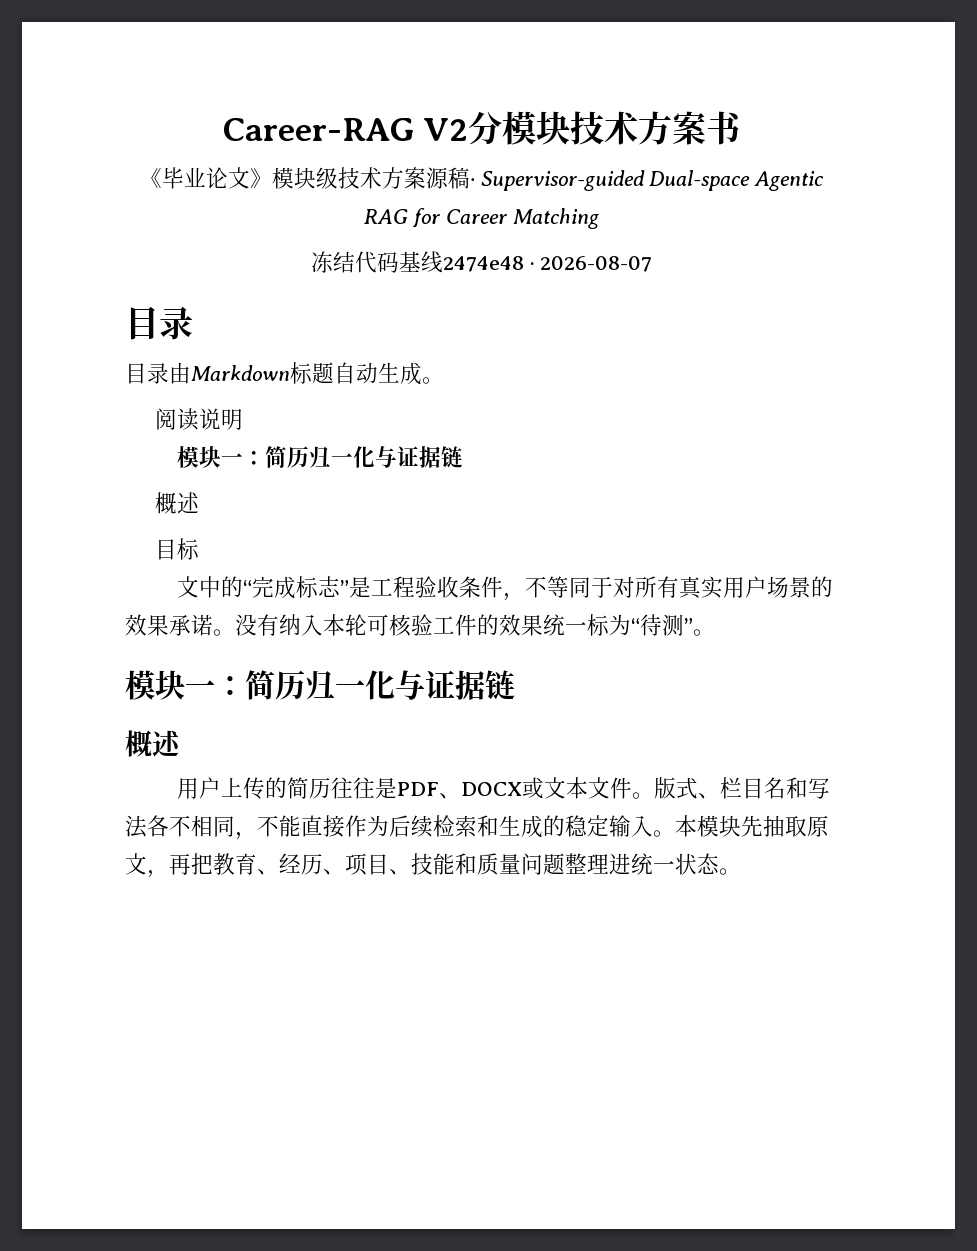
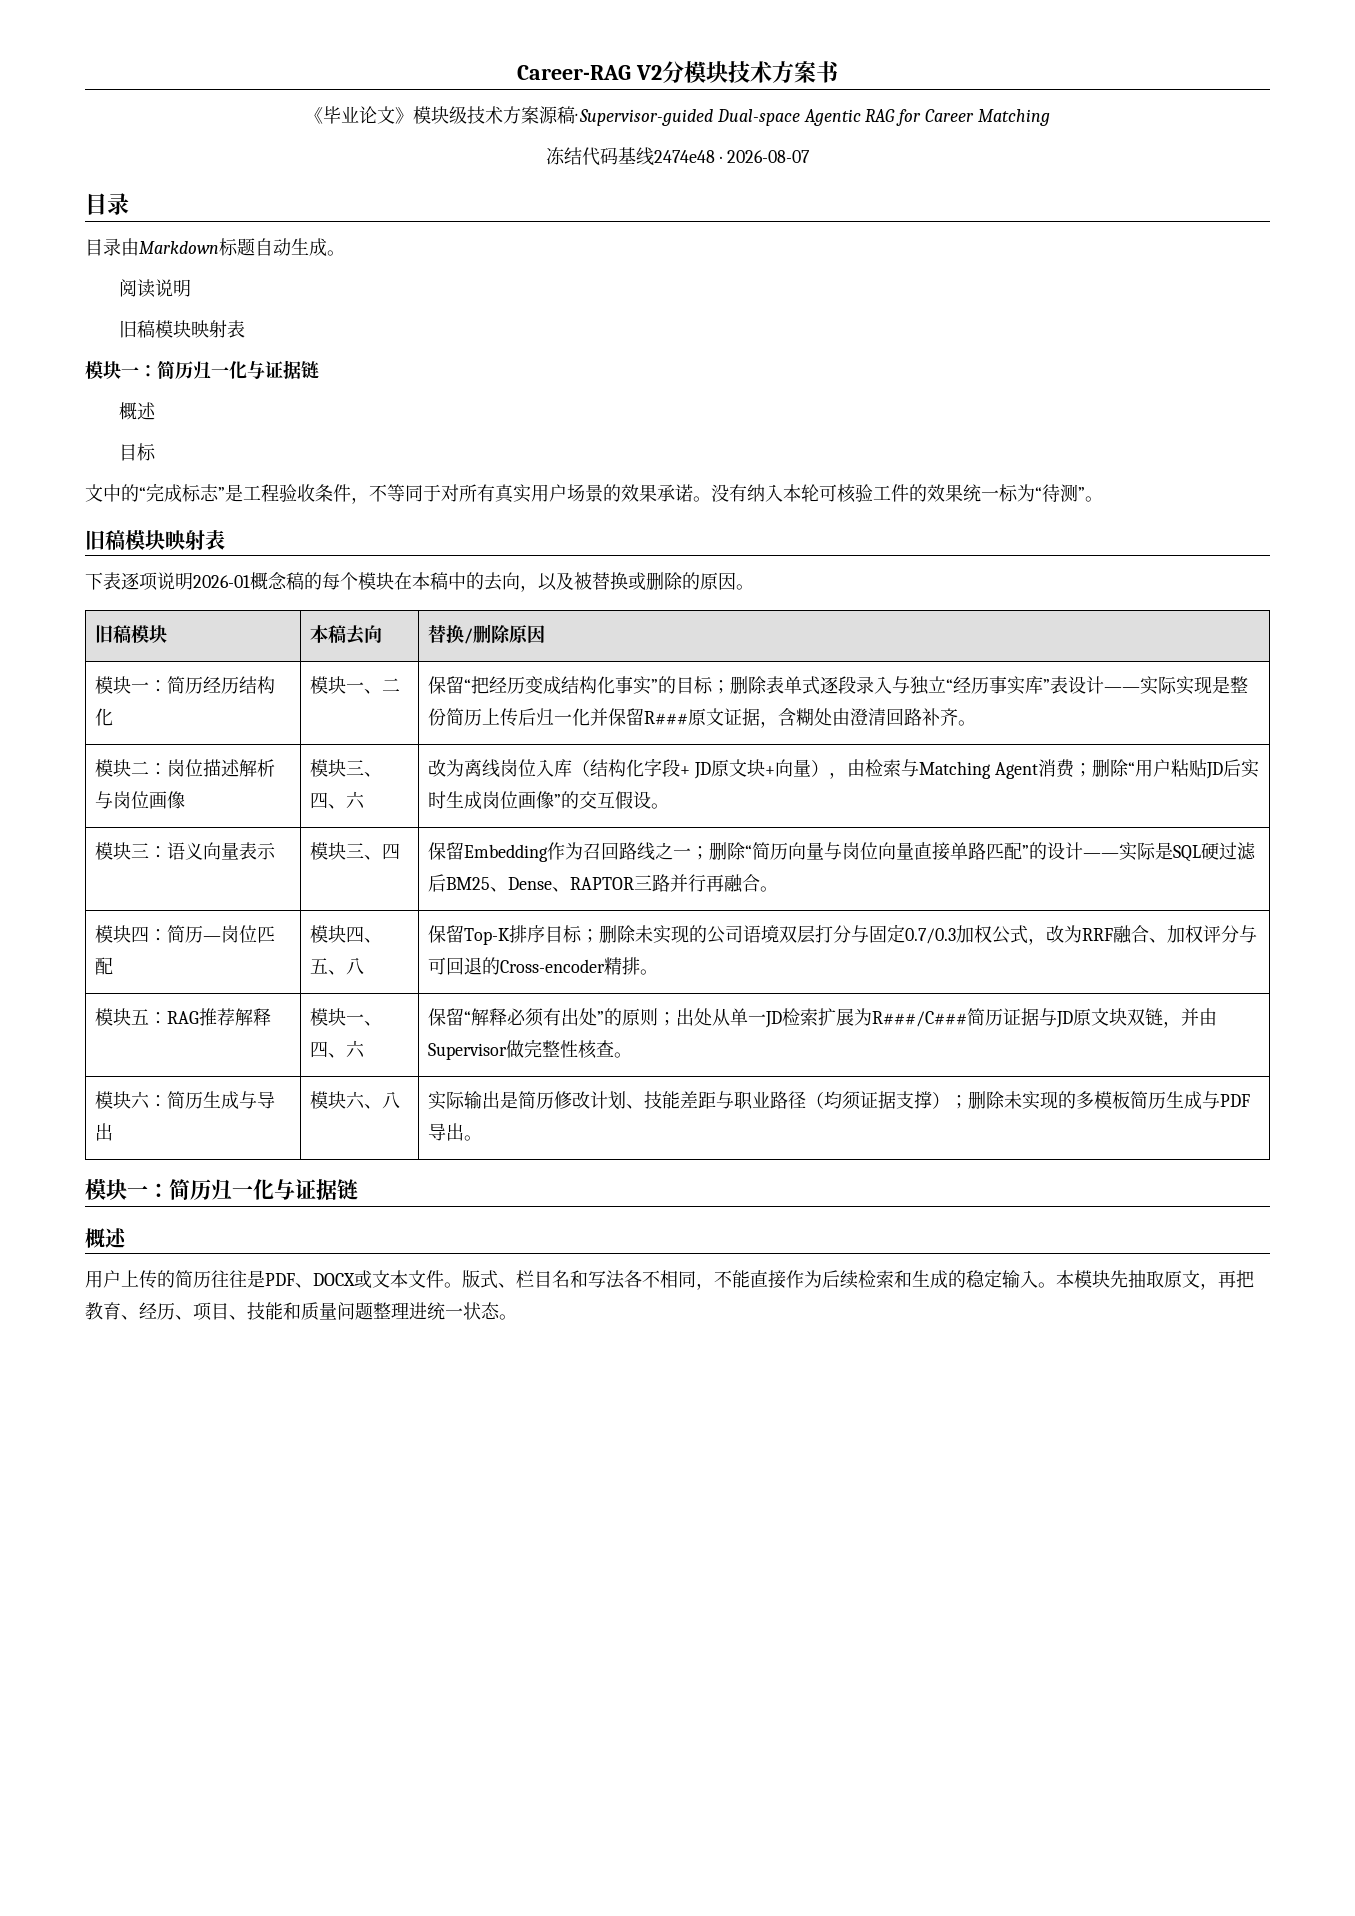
(244, 419) none -> [119,320,246,338] // 旧稿模块映射表
(715, 632) none -> [85,530,225,550] [85,572,754,592] [95,625,168,643] [310,625,383,645] [428,624,546,644] [95,676,276,694] [95,708,114,726] [310,676,401,694] [428,676,1249,695] [428,708,977,728] [95,759,276,777] [95,791,186,809] [310,759,383,777] [310,791,366,809] [428,758,1259,779] [428,791,670,809] [95,842,277,860] [310,842,401,860] [428,842,1257,862] [428,874,779,893] [95,925,276,943] [95,957,114,975] [310,925,383,943] [310,957,365,975] [428,924,1258,945] [428,957,659,975] [95,1008,272,1026] [310,1008,383,1026] [310,1040,366,1058] [428,1008,1218,1028] [428,1039,633,1060] [95,1091,276,1109] [95,1123,114,1141] [310,1091,401,1109] [428,1091,1251,1110] [428,1123,483,1141] // 旧稿模块映射表 // 下表逐项说明2026-01概念稿的每个模块在本稿中的去向，以及被替换或删除的原因。 // 旧稿模块 | 本稿去向 | 替换/删除原因 // 模块一：简历经历结构化 | 模块一、二 | 保留“把经历变成结构化事实”的目标；删除表单式逐段录入与独立“经历事实库”表设计——实际实现是整份简历上传后归一化并保留R###原文证据，含糊处由澄清回路补齐。 // 模块二：岗位描述解析与岗位画像 | 模块三、四、六 | 改为离线岗位入库（结构化字段+ JD原文块+向量），由检索与Matching Agent消费；删除“用户粘贴JD后实时生成岗位画像”的交互假设。 // 模块三：语义向量表示 | 模块三、四 | 保留Embedding作为召回路线之一；删除“简历向量与岗位向量直接单路匹配”的设计——实际是SQL硬过滤后BM25、Dense、RAPTOR三路并行再融合。 // 模块四：简历—岗位匹配 | 模块四、五、八 | 保留Top-K排序目标；删除未实现的公司语境双层打分与固定0.7/0.3加权公式，改为RRF融合、加权评分与可回退的Cross-encoder精排。 // 模块五：RAG推荐解释 | 模块一、四、六 | 保留“解释必须有出处”的原则；出处从单一JD检索扩展为R###/C###简历证据与JD原文块双链，并由Supervisor做完整性核查。 // 模块六：简历生成与导出 | 模块六、八 | 实际输出是简历修改计划、技能差距与职业路径（均须证据支撑）；删除未实现的多模板简历生成与PDF导出。

